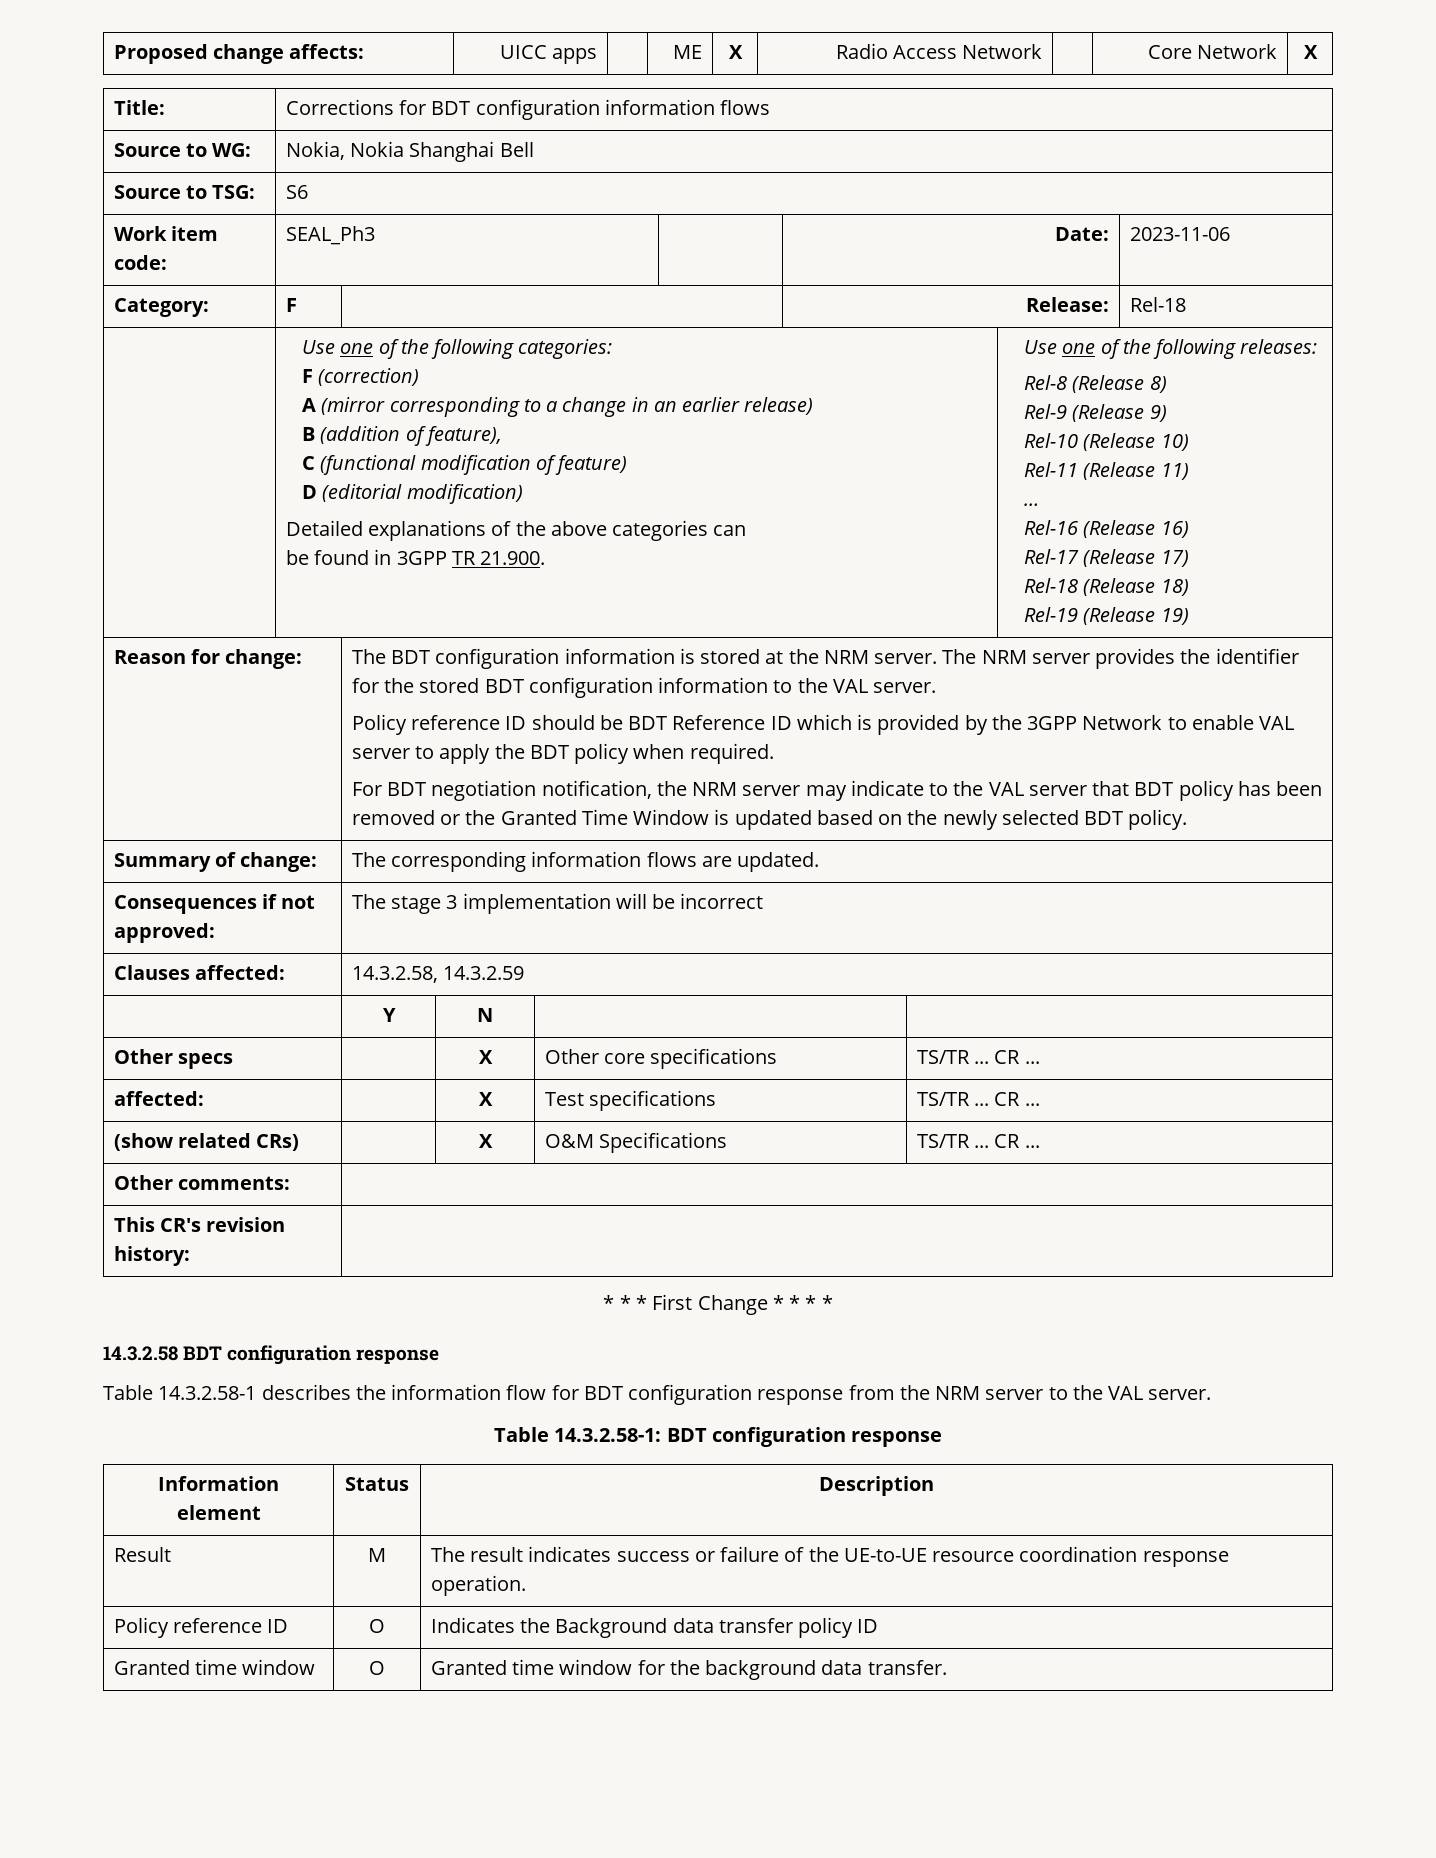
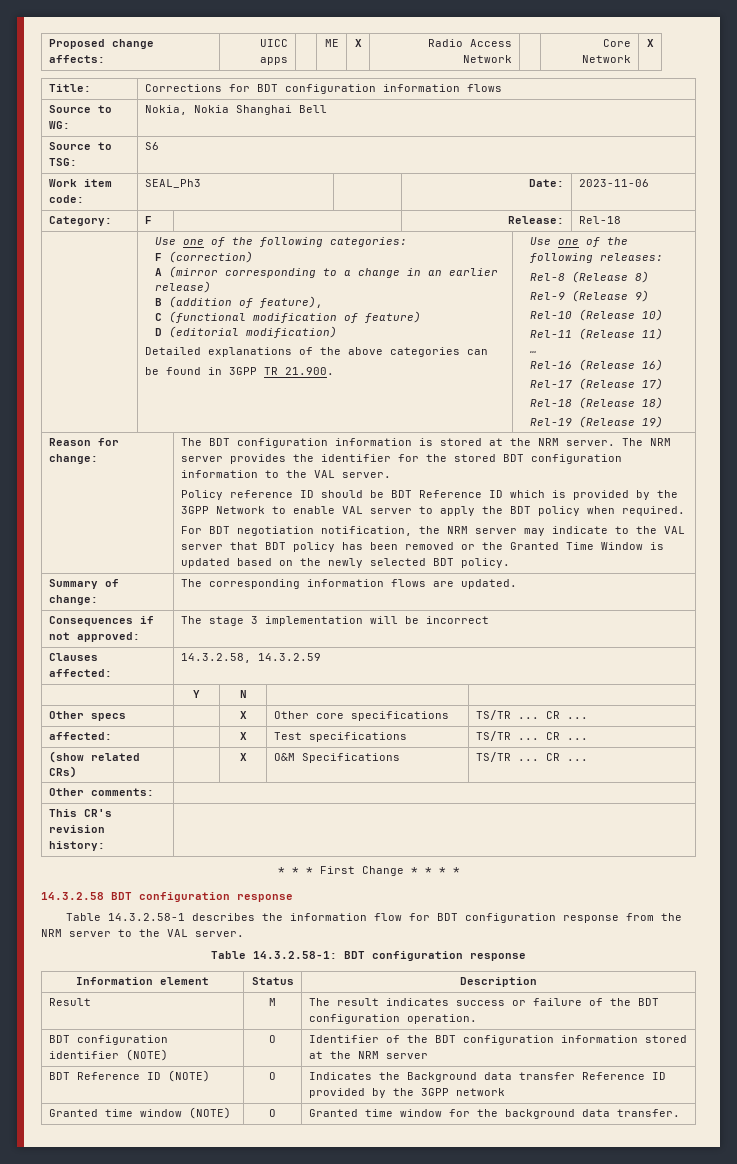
[843,1546,1229,1567] [430,1575,526,1596] [113,1617,289,1638] UE-to-UE resource coordination response operation. // Policy reference ID -> [637,998,659,1006] [308,1014,477,1024] [48,1035,168,1045] [48,1049,168,1061] [269,1035,276,1043] [308,1035,687,1045] [308,1051,428,1059] [48,1070,210,1082] BDT configuration operation. // BDT configuration identifier (NOTE) | O | Identifier of the BDT configuration information stored at the NRM server // BDT Reference ID (NOTE)
[798,1617,879,1638] [113,1659,316,1675] policy ID // Granted time window -> [581,1072,666,1080] [308,1088,505,1098] [48,1107,231,1119] Reference ID provided by the 3GPP network // Granted time window (NOTE)

